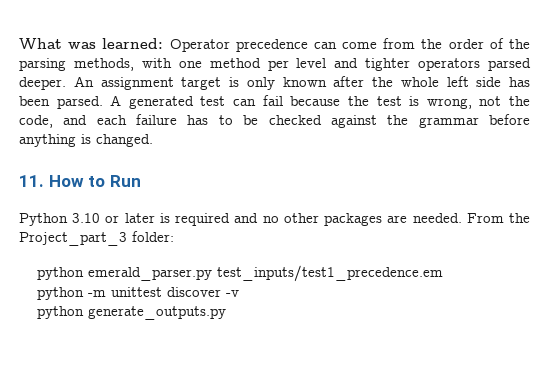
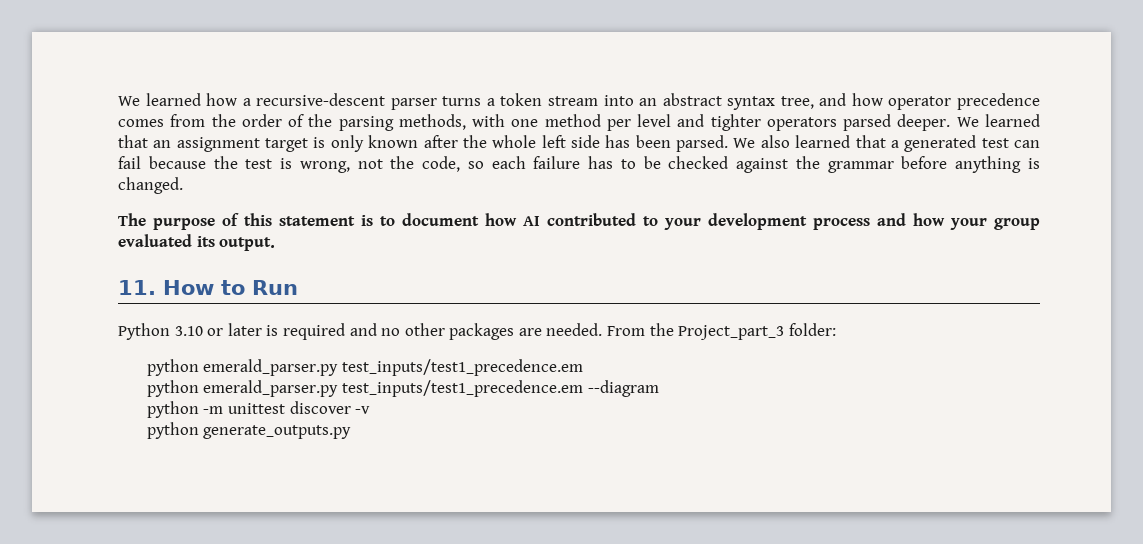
[19,38,378,52] What was learned: Operator precedence can come -> [118,93,1040,110] [118,119,164,127] We learned how a recursive-descent parser turns a token stream into an abstract syntax tree, and how operator precedence comes
[73,76,94,87] An -> [956,114,1041,127] [118,135,172,148] We learned that an
[110,95,122,106] A -> [733,135,899,148] We also learned that a
[63,115,88,125] and -> [467,161,484,169] so
(153, 140) none -> [118,213,1040,230] [118,234,276,251] // The purpose of this statement is to document how AI contributed to your development process and how your group evaluated its output.
(444, 273) none -> [146,380,659,397] // python emerald_parser.py test_inputs/test1_precedence.em --diagram

